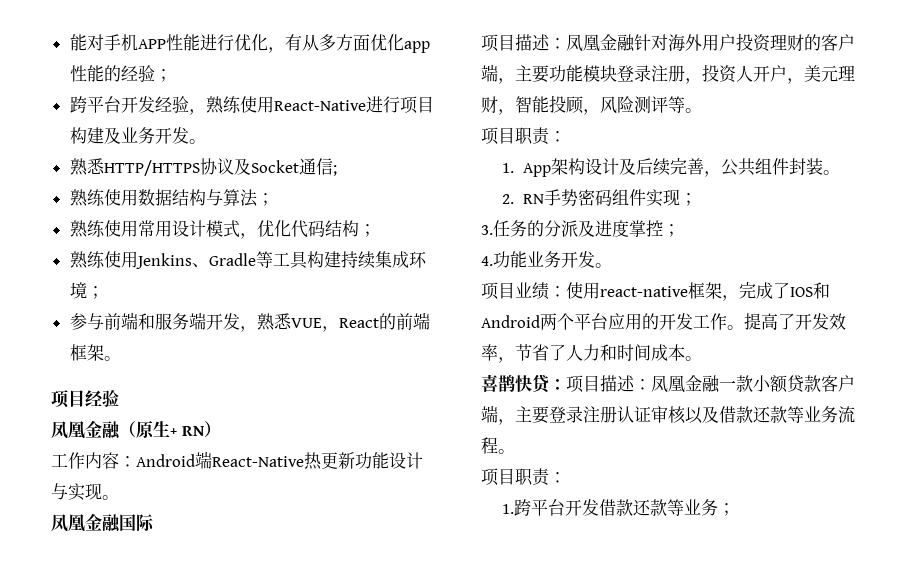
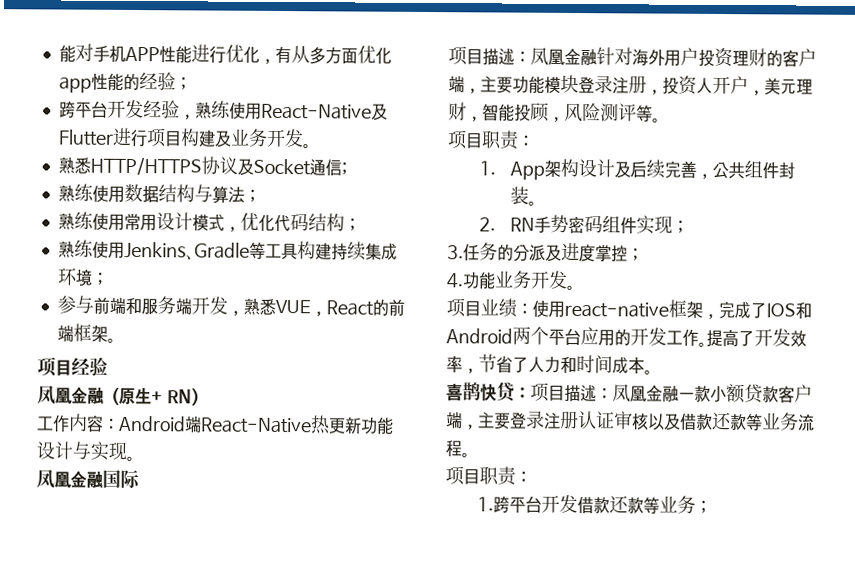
(366, 105) none -> [370,103,388,121] [57,129,114,146] 及Flutter

